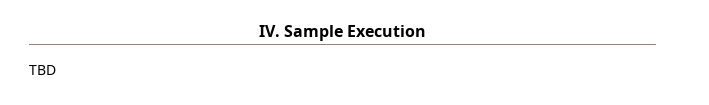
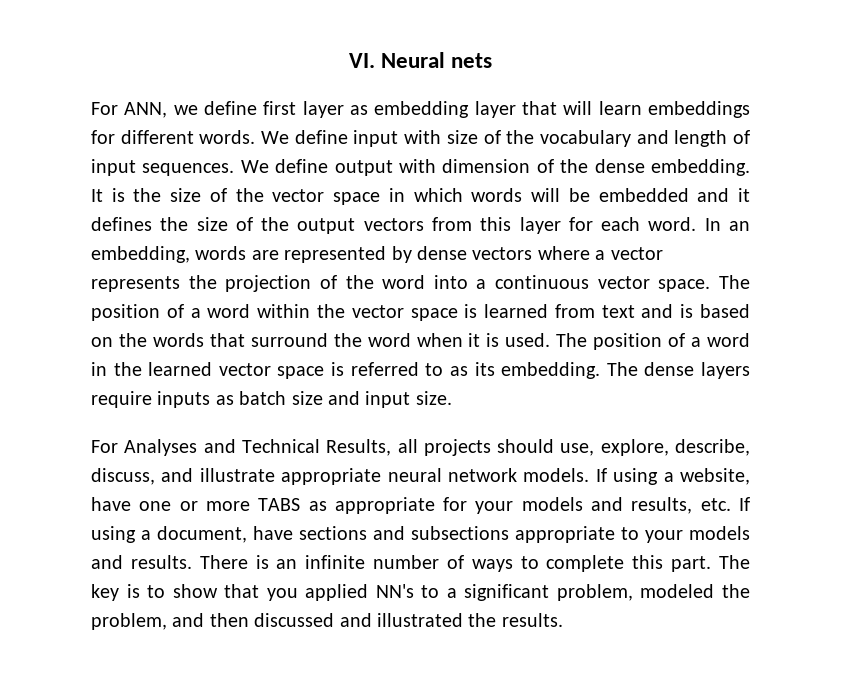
[258,25,427,41] [29,65,56,75] IV. Sample Execution // TBD -> [348,52,493,68] [91,101,750,118] [91,130,750,147] [91,159,750,176] [91,188,751,205] [91,217,751,234] [91,246,663,263] [91,275,750,292] [91,304,751,321] [91,333,750,350] [91,362,750,379] [91,391,452,408] [91,439,750,456] [91,468,750,485] [91,497,750,514] [91,526,750,543] [91,555,750,572] [91,584,750,601] [91,613,563,630] VI. Neural nets // For ANN, we define first layer as embedding layer that will learn embeddings for different words. We define input with size of the vocabulary and length of input sequences. We define output with dimension of the dense embedding. It is the size of the vector space in which words will be embedded and it defines the size of the output vectors from this layer for each word. In an embedding, words are represented by dense vectors where a vector represents the projection of the word into a continuous vector space. The position of a word within the vector space is learned from text and is based on the words that surround the word when it is used. The position of a word in the learned vector space is referred to as its embedding. The dense layers require inputs as batch size and input size. // For Analyses and Technical Results, all projects should use, explore, describe, discuss, and illustrate appropriate neural network models. If using a website, have one or more TABS as appropriate for your models and results, etc. If using a document, have sections and subsections appropriate to your models and results. There is an infinite number of ways to complete this part. The key is to show that you applied NN's to a significant problem, modeled the problem, and then discussed and illustrated the results.

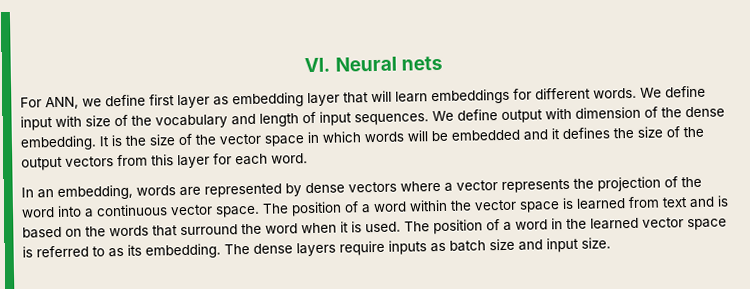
(697, 224) none -> (308, 158) //
[91,439,750,456] [91,468,750,485] [91,497,750,514] [91,526,750,543] [91,555,750,572] [91,584,750,601] [91,613,563,630] // For Analyses and Technical Results, all projects should use, explore, describe, discuss, and illustrate appropriate neural network models. If using a website, have one or more TABS as appropriate for your models and results, etc. If using a document, have sections and subsections appropriate to your models and results. There is an infinite number of ways to complete this part. The key is to show that you applied NN's to a significant problem, modeled the problem, and then discussed and illustrated the results. -> (611, 243) none

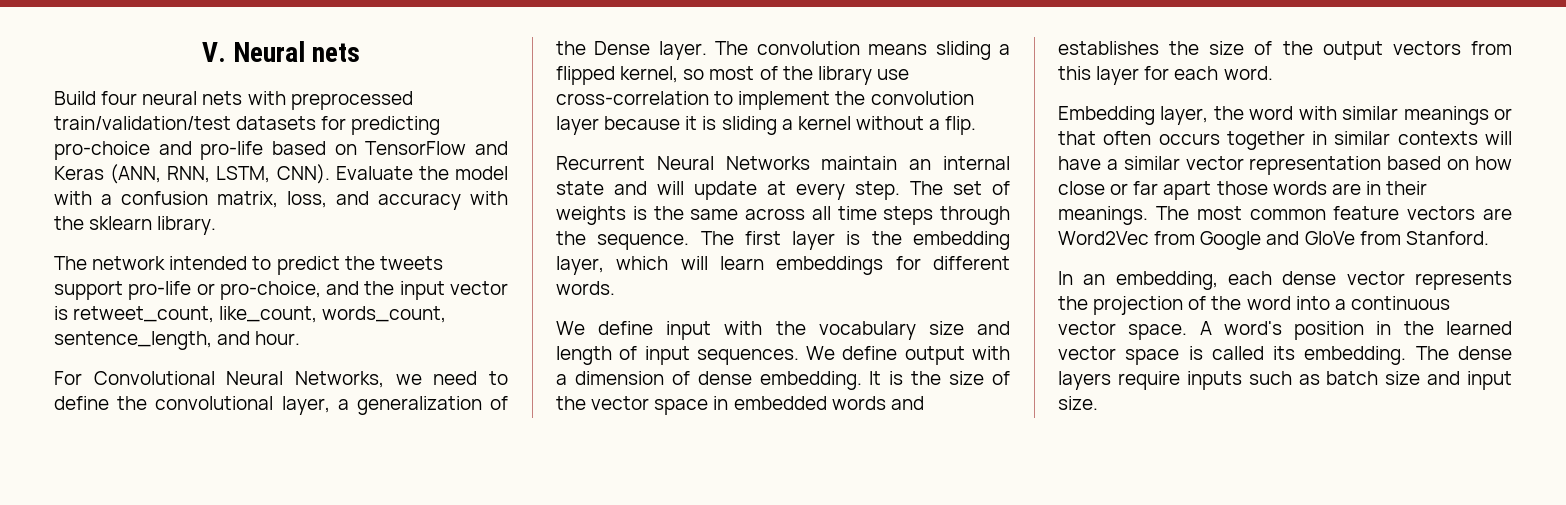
[304,57,331,73] VI. -> [201,42,226,62] V.
[20,92,369,110] For ANN, we define first layer as embedding layer that -> [54,91,413,110] [54,116,441,135] [54,141,509,160] [54,164,509,184] [54,191,508,210] [54,216,217,235] [54,256,443,275] [54,281,508,300] [54,306,447,323] [54,331,301,350] [54,371,509,388] [54,396,509,415] [556,41,1010,60] [556,66,909,85] [556,91,974,110] [556,116,977,135] [556,156,1010,170] [556,181,1010,200] [556,206,1010,225] [556,231,1010,250] [556,256,669,275] Build four neural nets with preprocessed train/validation/test datasets for predicting pro-choice and pro-life based on TensorFlow and Keras (ANN, RNN, LSTM, CNN). Evaluate the model with a confusion matrix, loss, and accuracy with the sklearn library. // The network intended to predict the tweets support pro-life or pro-choice, and the input vector is retweet_count, like_count, words_count, sentence_length, and hour. // For Convolutional Neural Networks, we need to define the convolutional layer, a generalization of the Dense layer. The convolution means sliding a flipped kernel, so most of the library use cross-correlation to implement the convolution layer because it is sliding a kernel without a flip. // Recurrent Neural Networks maintain an internal state and will update at every step. The set of weights is the same across all time steps through the sequence. The first layer is the embedding layer, which
(637, 93) none -> (615, 288) //
[85,114,128,127] size of -> (763, 328) none
(228, 121) none -> [928,321,964,335] size
(572, 113) none -> [556,374,567,385] a
[661,107,682,118] the -> (690, 378) none
[322,127,610,143] which words will be embedded and it defines -> [733,396,924,410] [1058,41,1159,55] embedded words and establishes
[21,180,453,200] In an embedding, words are represented by dense vectors where a -> [1058,106,1512,125] [1058,131,1512,150] [1058,156,1512,175] [1058,181,1428,200] [1058,206,1512,225] [1058,231,1489,250] [1058,271,1337,290] Embedding layer, the word with similar meanings or that often occurs together in similar contexts will have a similar vector representation based on how close or far apart those words are in their meanings. The most common feature vectors are Word2Vec from Google and GloVe from Stanford. // In an embedding, each dense
[262,195,729,217] [22,219,548,239] The position of a word within the vector space is learned from text and is based on the words that surround the word when it is used. The position of a word -> [1199,321,1365,340] A word's position
[36,245,124,258] referred to as -> [1211,346,1264,360] called
(427, 247) none -> [1248,371,1292,385] such

